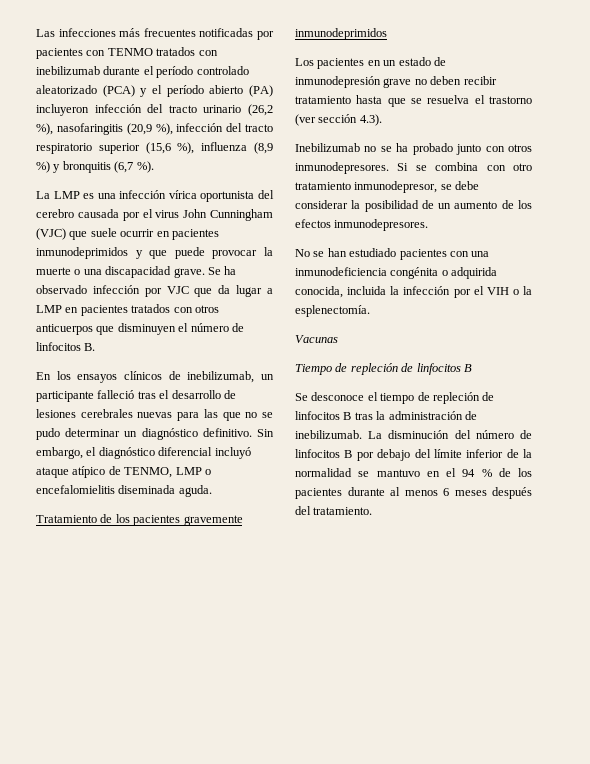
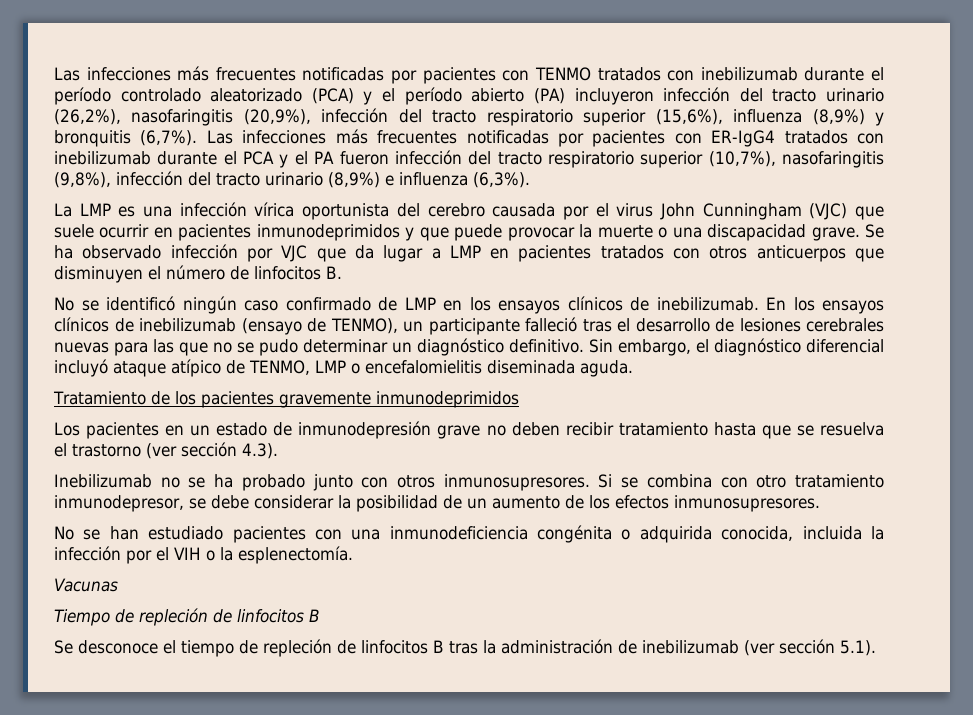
[247,104,273,116] [36,123,273,135] [36,142,273,154] [36,161,154,173] (26,2 %), nasofaringitis (20,9 %), infección del tracto respiratorio superior (15,6 %), influenza (8,9 %) y bronquitis (6,7 %). -> [54,108,885,126] [54,129,884,147] [54,150,885,168] [54,171,530,188] (26,2%), nasofaringitis (20,9%), infección del tracto respiratorio superior (15,6%), influenza (8,9%) y bronquitis (6,7%). Las infecciones más frecuentes notificadas por pacientes con ER-IgG4 tratados con inebilizumab durante el PCA y el PA fueron infección del tracto respiratorio superior (10,7%), nasofaringitis (9,8%), infección del tracto urinario (8,9%) e influenza (6,3%).
(96, 347) none -> [54,296,759,314] No se identificó ningún caso confirmado de LMP en los ensayos clínicos de inebilizumab.
[187,371,255,383] inebilizumab, -> [139,318,398,335] inebilizumab (ensayo de TENMO),
[295,162,389,174] inmunodepresores. -> [443,474,590,491] inmunosupresores.
[334,219,429,231] inmunodepresores. -> [674,495,820,512] inmunosupresores.
[295,430,532,439] [295,449,532,461] [295,468,532,477] [295,487,532,499] [295,506,373,515] inebilizumab. La disminución del número de linfocitos B por debajo del límite inferior de la normalidad se mantuvo en el 94 % de los pacientes durante al menos 6 meses después del tratamiento. -> [642,639,876,656] inebilizumab (ver sección 5.1).

